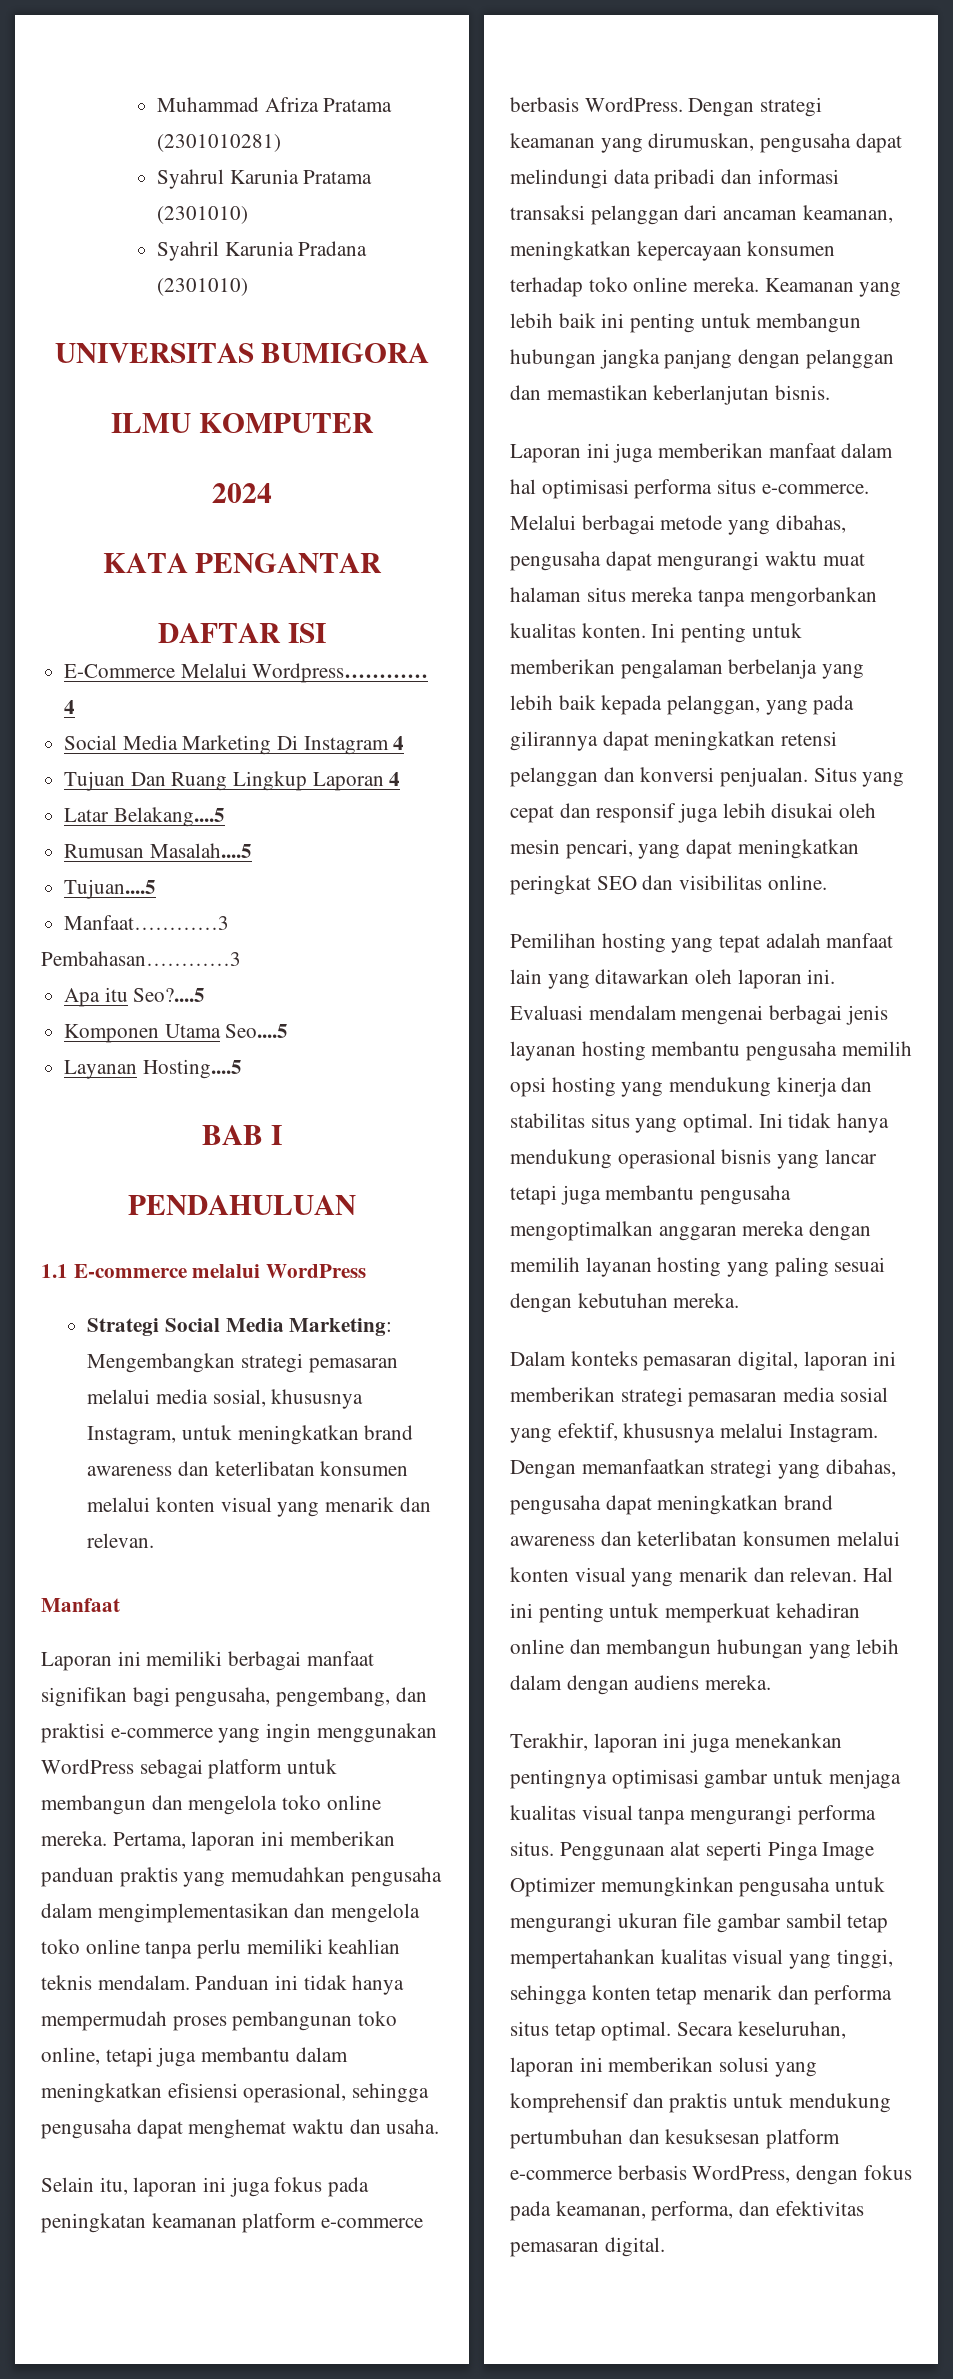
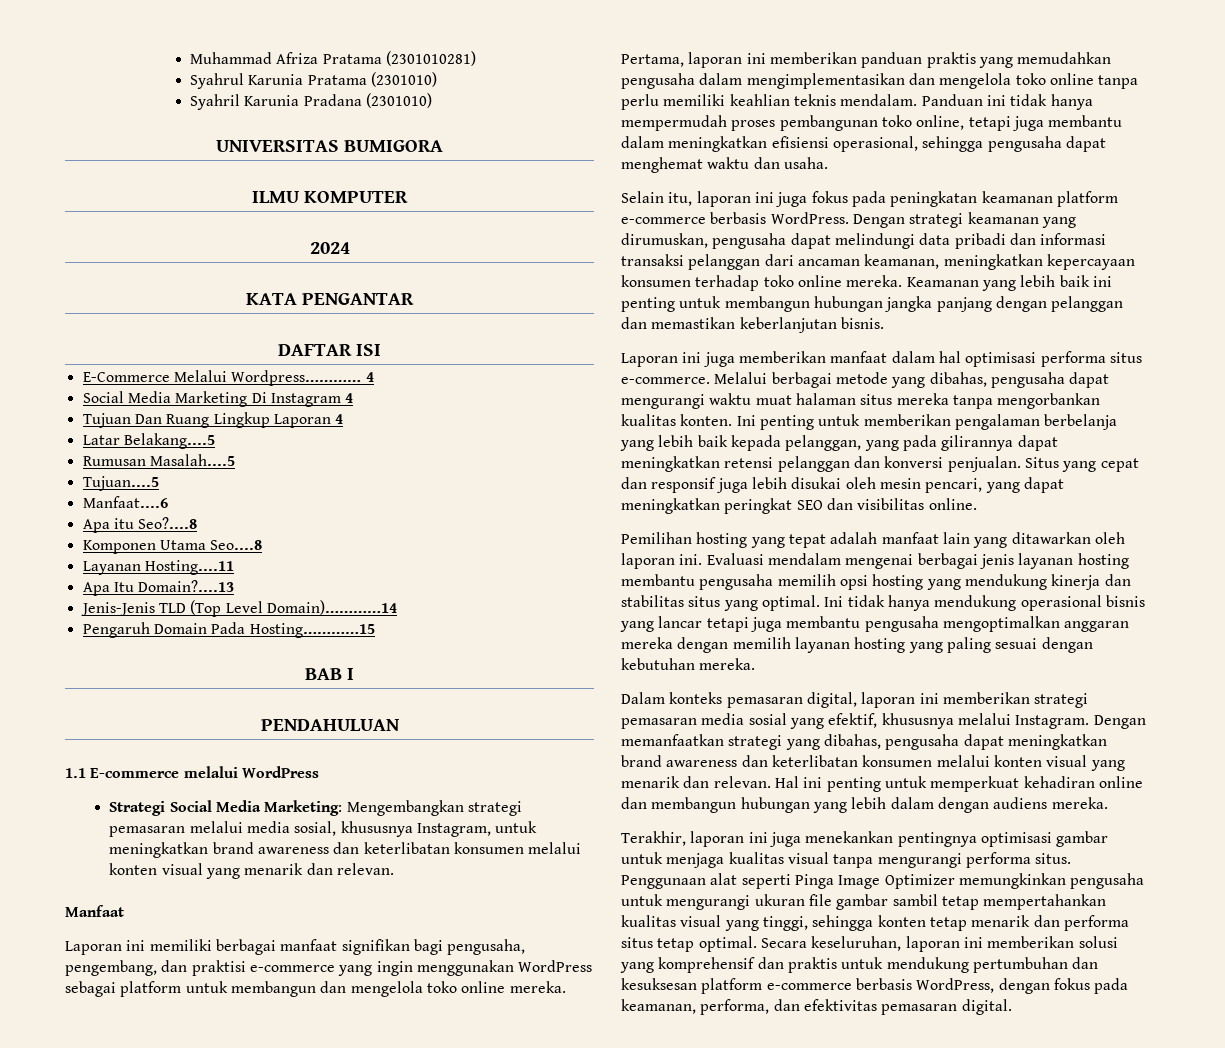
[64,915,230,930] [41,951,241,966] Manfaat…………3 // Pembahasan…………3 -> [82,496,168,508] Manfaat....6
[133,988,206,1002] Seo?....5 -> [138,517,198,529] Seo?....8
[225,1024,289,1038] Seo....5 -> [210,540,263,550] Seo....8
[142,1059,242,1079] Hosting....5 -> [144,560,234,575] [82,580,235,596] [80,600,397,617] [82,622,375,638] Hosting....11 // Apa Itu Domain?....13 // Jenis-Jenis TLD (Top Level Domain)…………14 // Pengaruh Domain Pada Hosting…………15

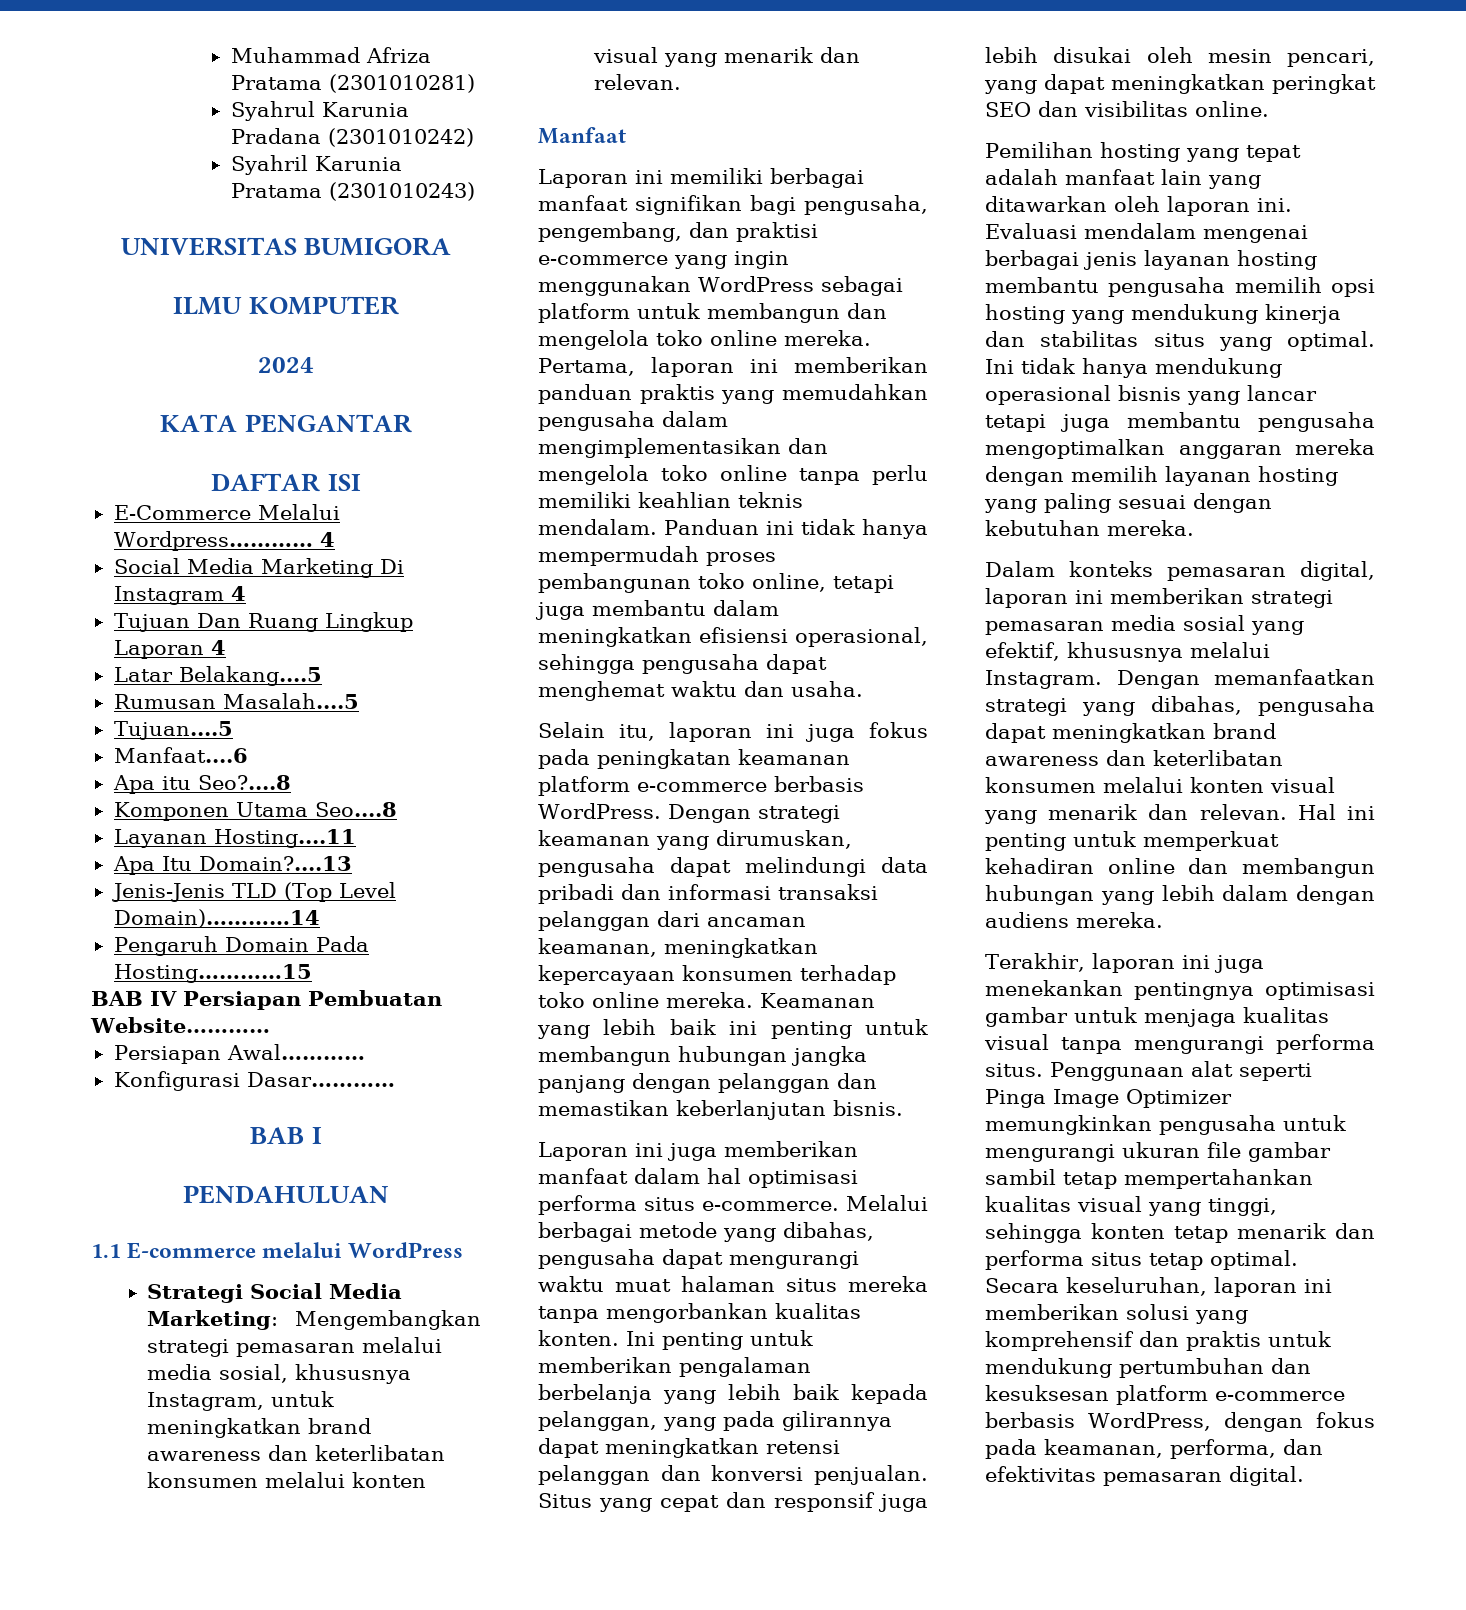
[307,72,438,87] Pratama (2301010) -> [230,128,474,147] Pradana (2301010242)
[303,93,433,108] Pradana (2301010) -> [230,182,475,201] Pratama (2301010243)
(375, 630) none -> [91,990,442,1010] [90,1017,270,1033] [113,1044,365,1064] [113,1071,395,1091] // BAB IV Persiapan Pembuatan Website………… // Persiapan Awal………… // Konfigurasi Dasar…………

